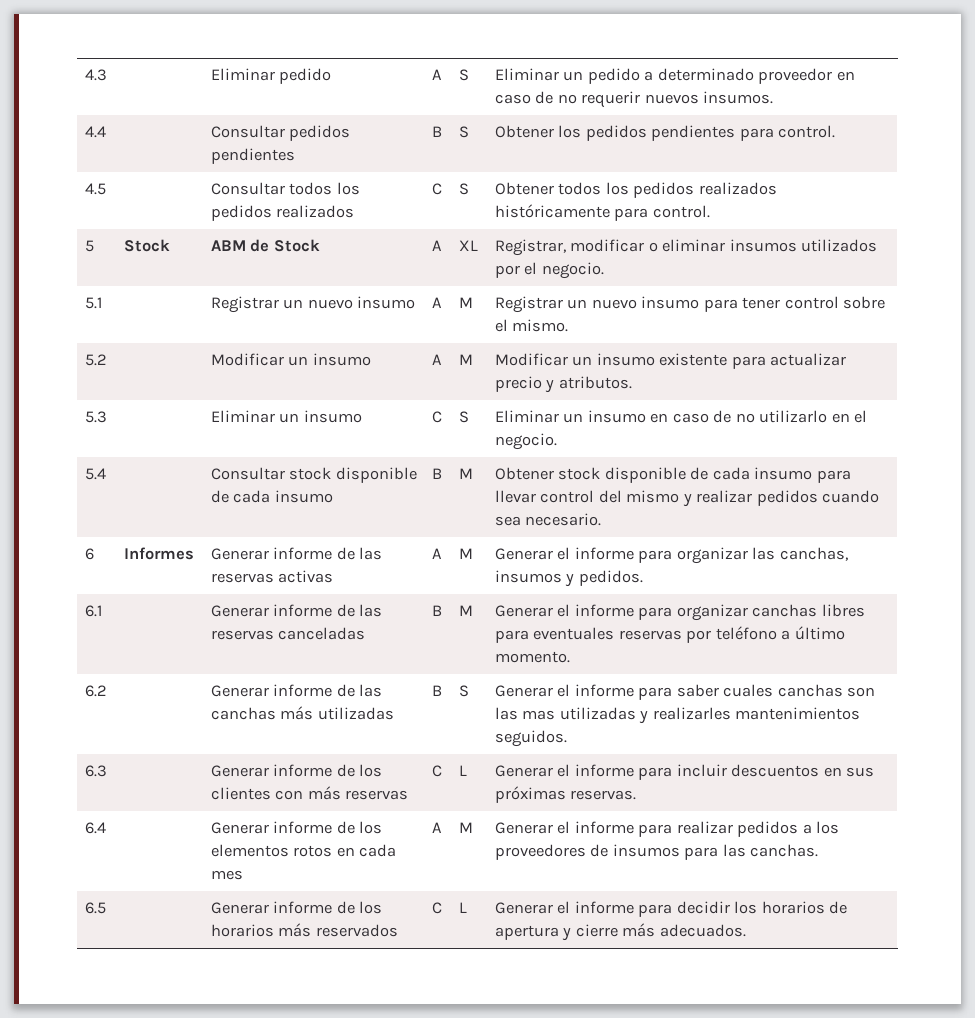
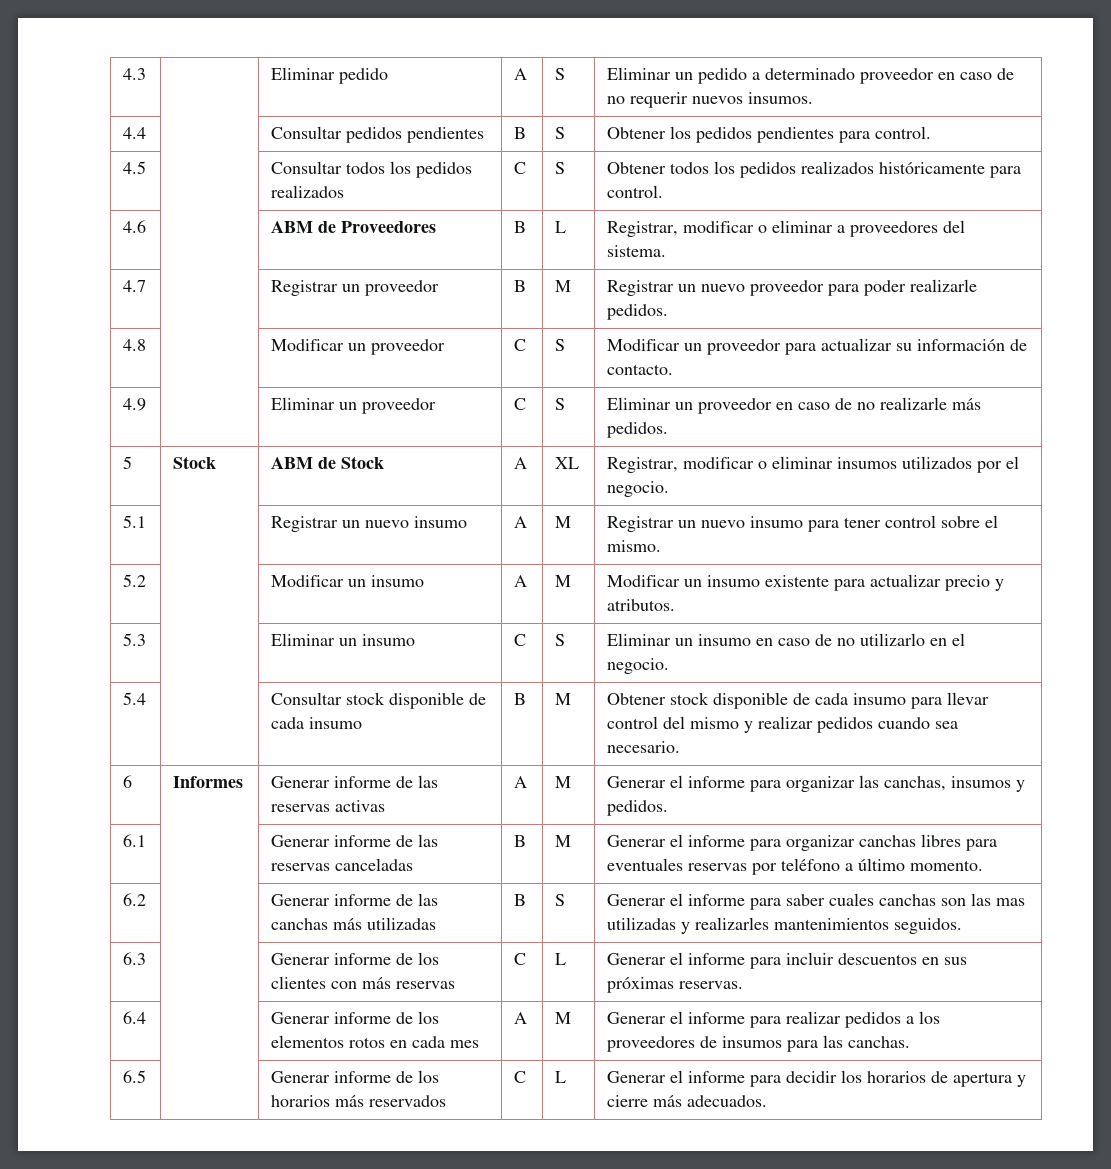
(710, 211) none -> [123,220,147,233] [271,221,437,233] [514,221,527,233] [555,221,567,233] [607,220,966,237] [607,245,667,257] [123,280,147,292] [271,280,440,296] [514,280,527,292] [555,280,572,292] [607,279,978,296] [607,304,669,320] [123,339,147,351] [271,339,446,355] [514,339,527,351] [555,339,566,351] [607,338,1028,355] [607,364,674,375] [123,398,147,411] [271,397,437,414] [514,398,527,410] [555,398,566,410] [607,397,982,414] [607,422,669,438] // 4.6 | | ABM de Proveedores | B | L | Registrar, modificar o eliminar a proveedores del sistema. // 4.7 | | Registrar un proveedor | B | M | Registrar un nuevo proveedor para poder realizarle pedidos. // 4.8 | | Modificar un proveedor | C | S | Modificar un proveedor para actualizar su información de contacto. // 4.9 | | Eliminar un proveedor | C | S | Eliminar un proveedor en caso de no realizarle más pedidos.

